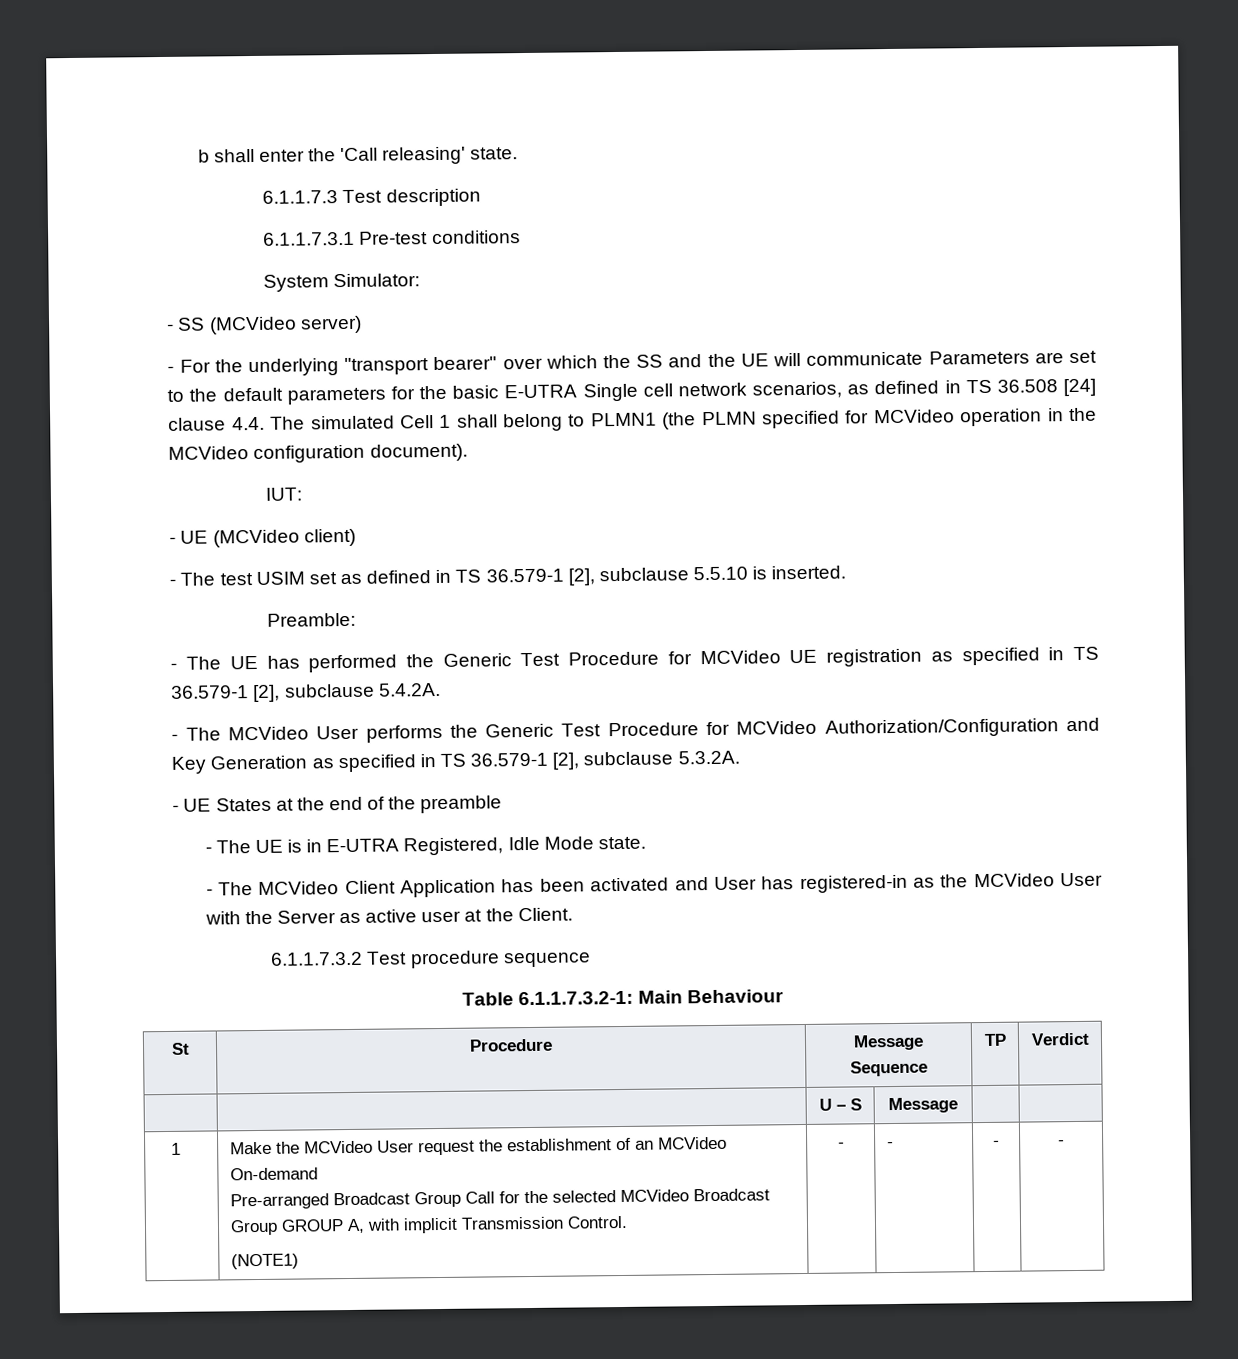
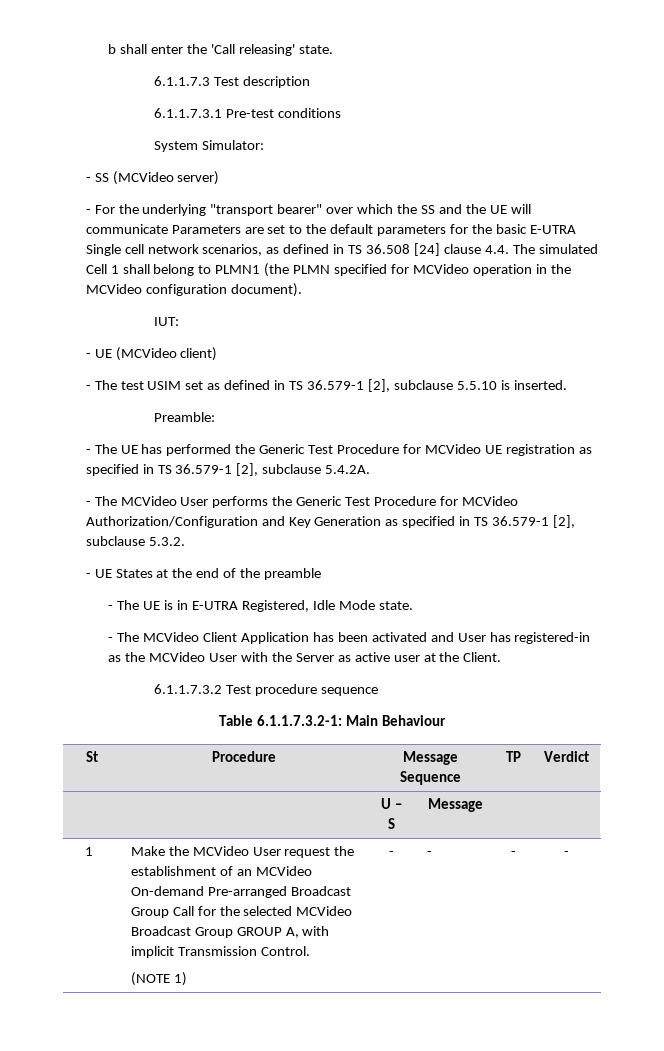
[677,750,740,765] 5.3.2A. -> [148,537,185,546] 5.3.2.
(318, 1174) // -> (204, 891) none
[230,1253,299,1270] (NOTE1) -> [130,972,187,986] (NOTE 1)

